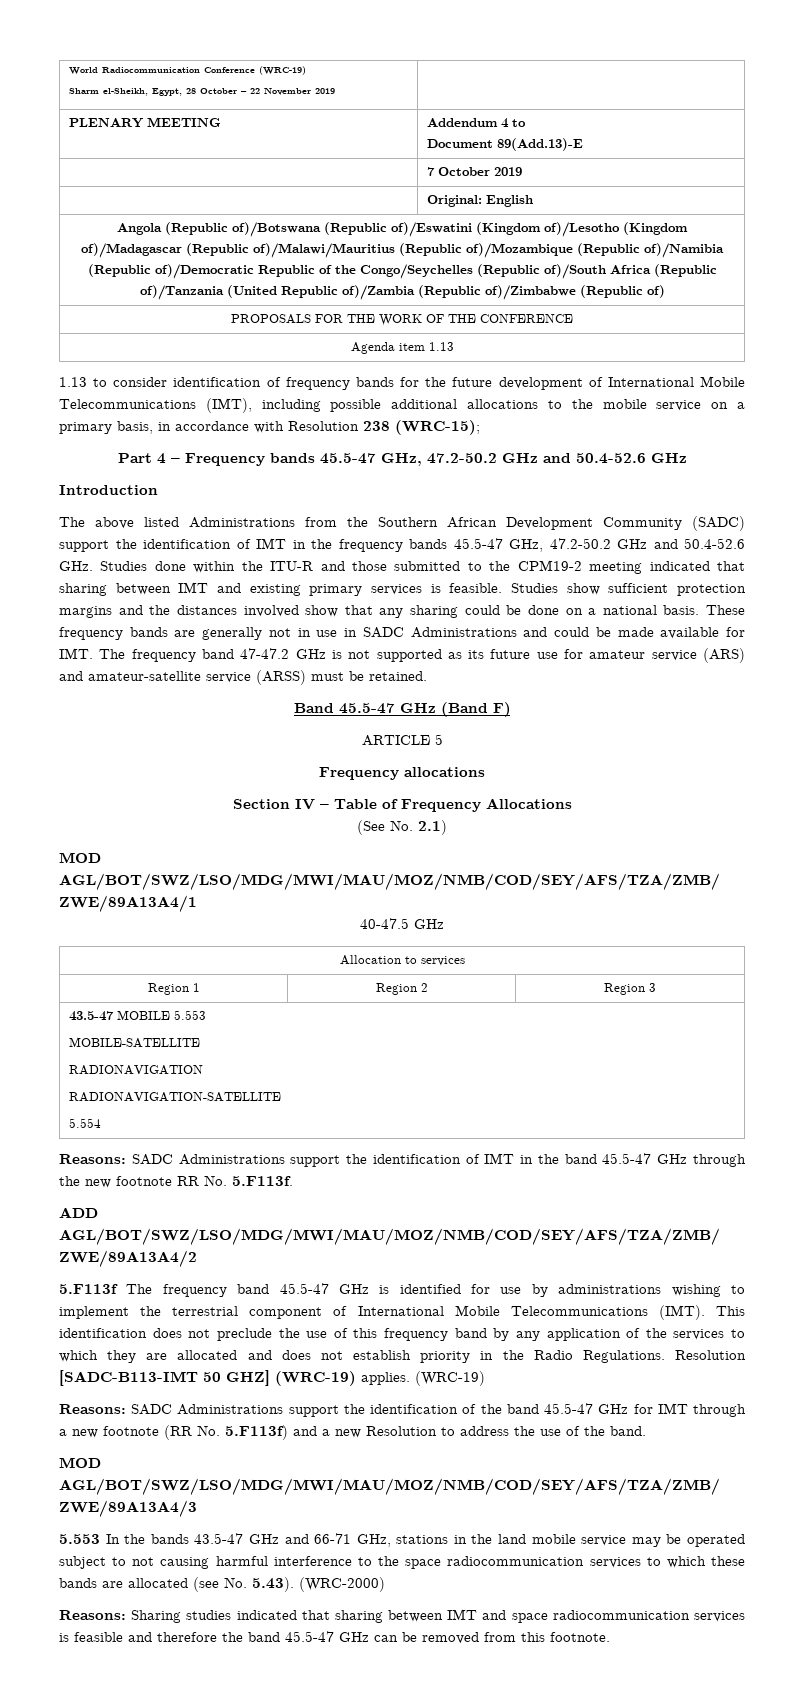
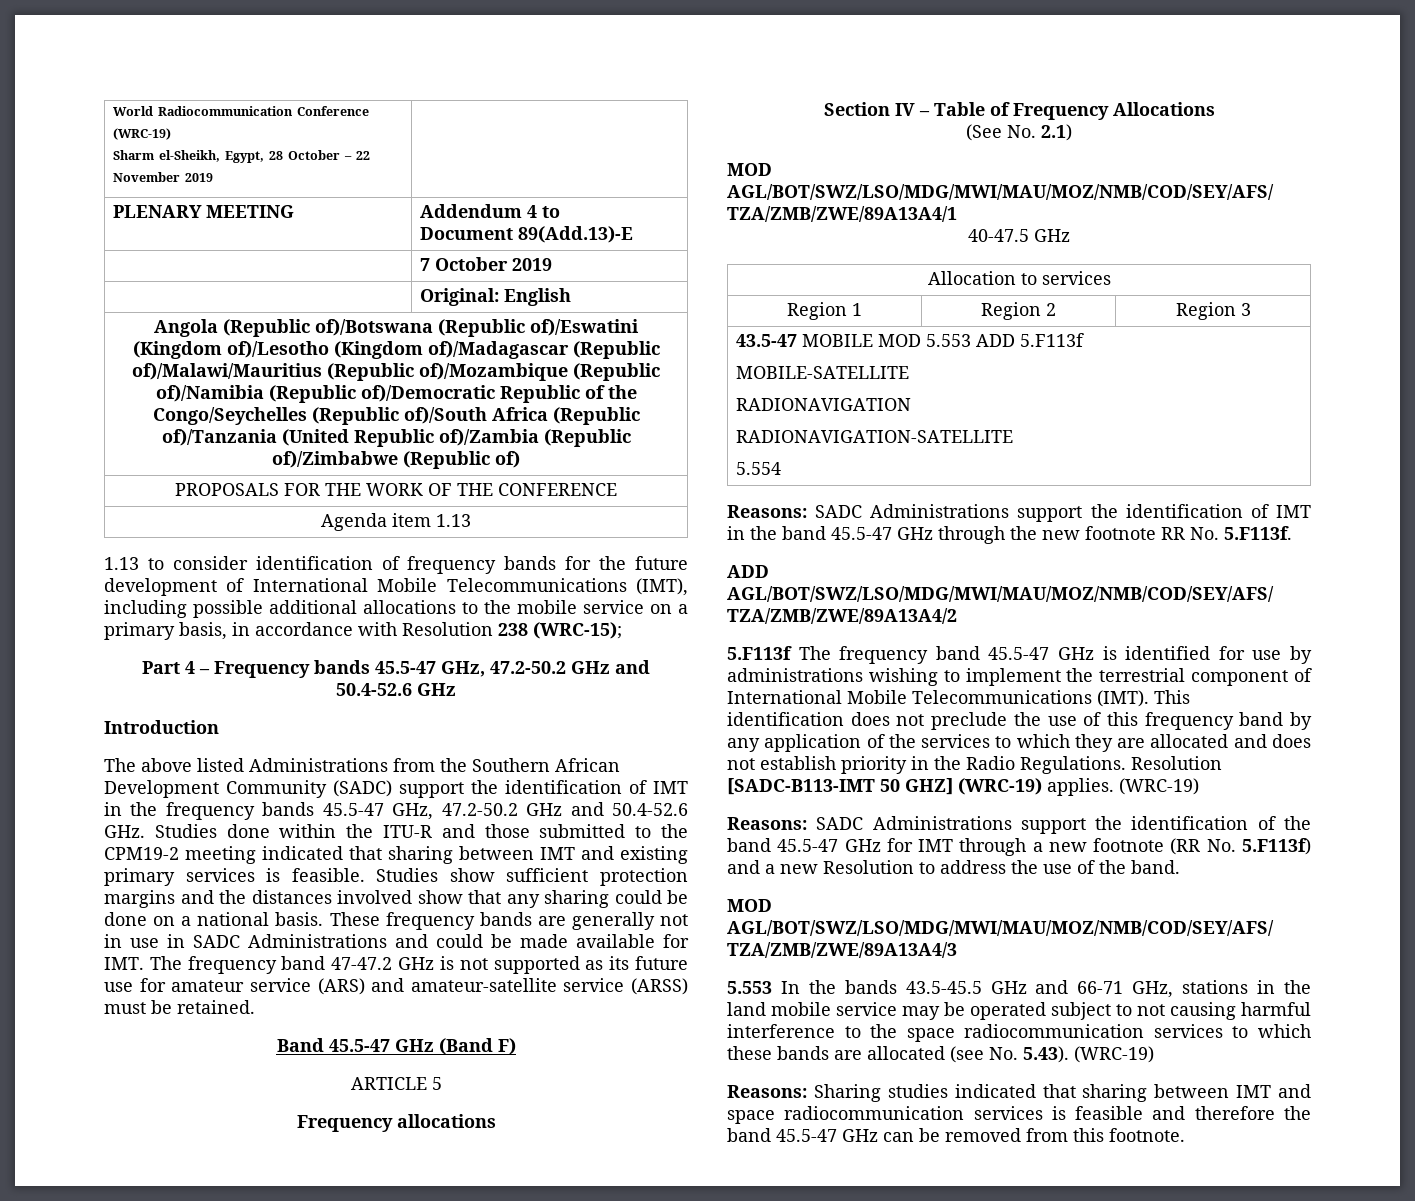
[174,1010,207,1020] 5.553 -> [878,333,1085,347] MOD 5.553 ADD 5.F113f
[194,1533,244,1544] 43.5-47 -> [905,981,982,994] 43.5-45.5
[299,1577,385,1592] (WRC-2000) -> [1074,1046,1154,1063] (WRC-19)

